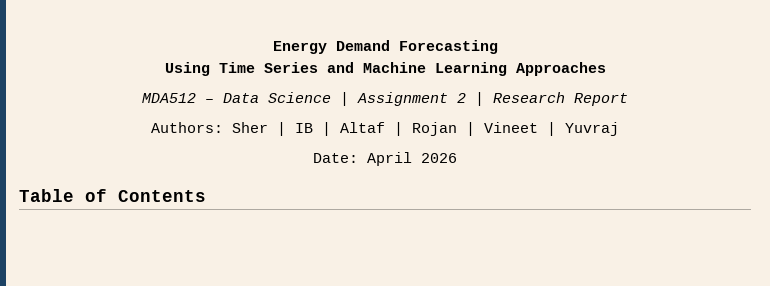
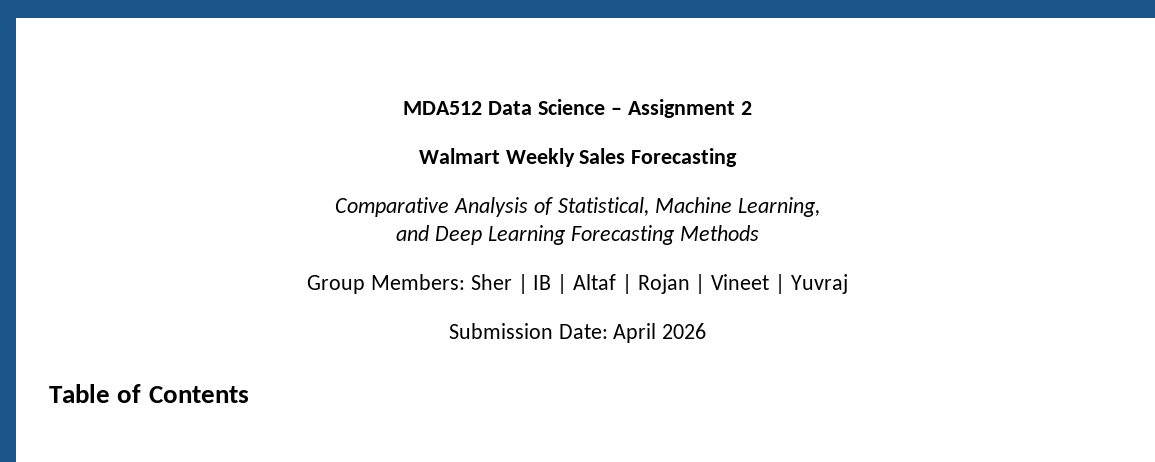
[272,40,498,54] [164,62,606,76] [142,92,628,106] [151,122,223,133] Energy Demand Forecasting // Using Time Series and Machine Learning Approaches // MDA512 – Data Science | Assignment 2 | Research Report // Authors: -> [403,99,752,118] [418,148,738,167] [335,197,820,217] [396,225,759,245] [307,274,465,294] MDA512 Data Science – Assignment 2 // Walmart Weekly Sales Forecasting // Comparative Analysis of Statistical, Machine Learning, // and Deep Learning Forecasting Methods // Group Members:
(619, 129) none -> [448,323,553,339] Submission

